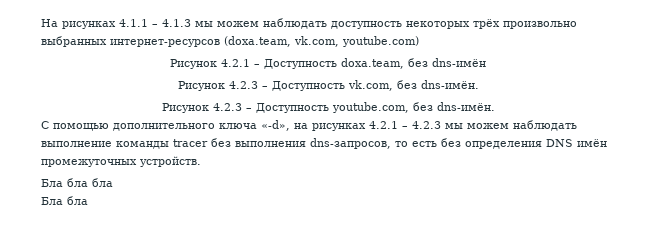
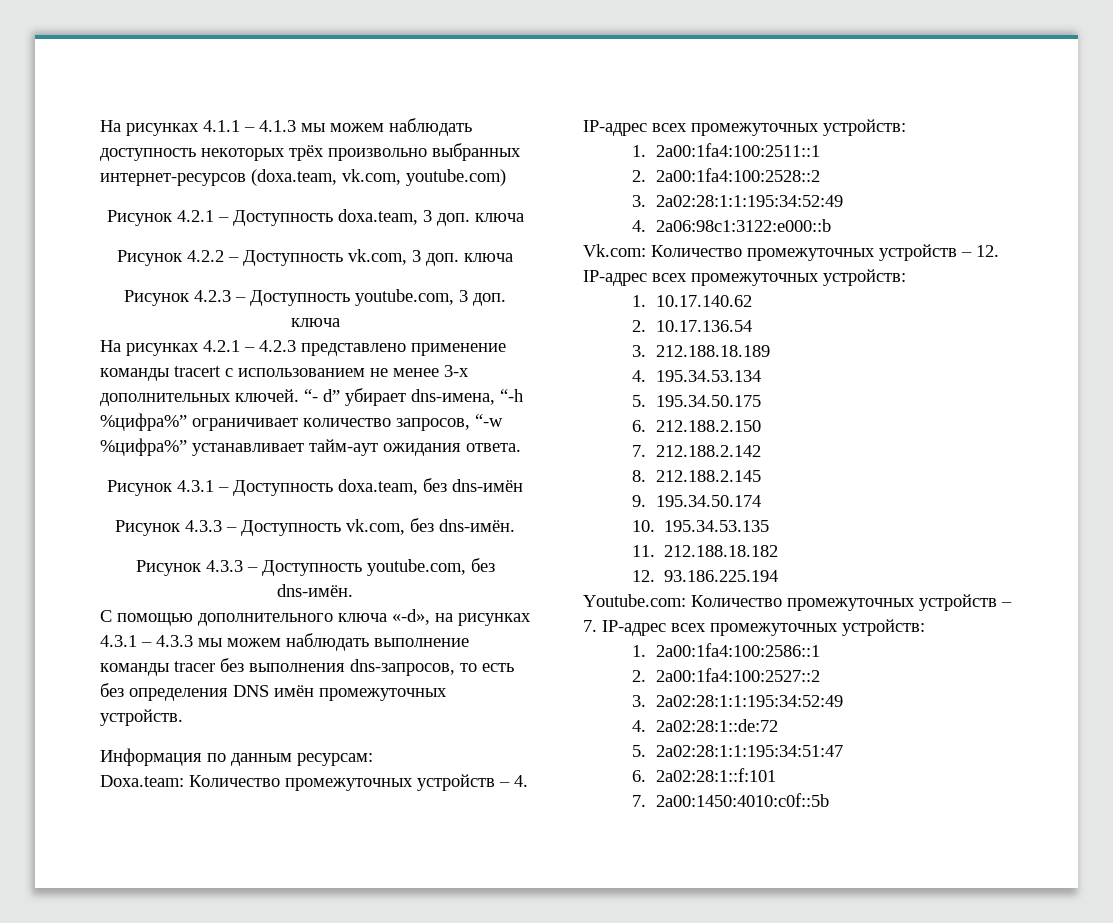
(404, 63) none -> [422,210,524,226] [117,249,513,266] [124,289,506,306] [290,318,340,327] [100,340,506,356] [100,365,469,381] [100,388,523,406] [100,413,503,431] [100,438,521,456] [107,479,418,496] 3 доп. ключа // Рисунок 4.2.2 – Доступность vk.com, 3 доп. ключа // Рисунок 4.2.3 – Доступность youtube.com, 3 доп. ключа // На рисунках 4.2.1 – 4.2.3 представлено применение команды tracert с использованием не менее 3-х дополнительных ключей. “- d” убирает dns-имена, “-h %цифра%” ограничивает количество запросов, “-w %цифра%” устанавливает тайм-аут ожидания ответа. // Рисунок 4.3.1 – Доступность doxa.team,
[228,81,258,89] 4.2.3 -> [185,520,222,532] 4.3.3
[212,103,242,111] 4.2.3 -> [205,560,243,572] 4.3.3
[369,121,441,129] 4.2.1 – 4.2.3 -> [100,635,193,647] 4.3.1 – 4.3.3
[41,178,113,187] [41,196,88,205] Бла бла бла // Бла бла -> [100,748,373,766] [100,774,528,791] [583,119,906,136] [631,143,820,157] [631,168,820,182] [631,195,843,207] [631,219,831,232] [583,244,999,261] [583,269,906,286] [631,295,752,307] [631,320,752,332] [631,345,770,357] [631,370,761,382] [631,395,761,407] [631,420,761,432] [631,445,761,457] [631,470,761,482] [631,495,761,507] [631,520,769,532] [631,545,778,557] [631,570,778,582] [583,594,1012,611] [583,619,925,636] [631,643,820,657] [631,668,820,682] [631,695,843,707] [631,719,778,732] [631,745,843,757] [631,768,776,782] [631,793,829,807] Информация по данным ресурсам: // Doxa.team: Количество промежуточных устройств – 4. IP-адрес всех промежуточных устройств: // 1. 2a00:1fa4:100:2511::1 // 2. 2a00:1fa4:100:2528::2 // 3. 2a02:28:1:1:195:34:52:49 // 4. 2a06:98c1:3122:e000::b // Vk.com: Количество промежуточных устройств – 12. IP-адрес всех промежуточных устройств: // 1. 10.17.140.62 // 2. 10.17.136.54 // 3. 212.188.18.189 // 4. 195.34.53.134 // 5. 195.34.50.175 // 6. 212.188.2.150 // 7. 212.188.2.142 // 8. 212.188.2.145 // 9. 195.34.50.174 // 10. 195.34.53.135 // 11. 212.188.18.182 // 12. 93.186.225.194 // Youtube.com: Количество промежуточных устройств – 7. IP-адрес всех промежуточных устройств: // 1. 2a00:1fa4:100:2586::1 // 2. 2a00:1fa4:100:2527::2 // 3. 2a02:28:1:1:195:34:52:49 // 4. 2a02:28:1::de:72 // 5. 2a02:28:1:1:195:34:51:47 // 6. 2a02:28:1::f:101 // 7. 2a00:1450:4010:c0f::5b

